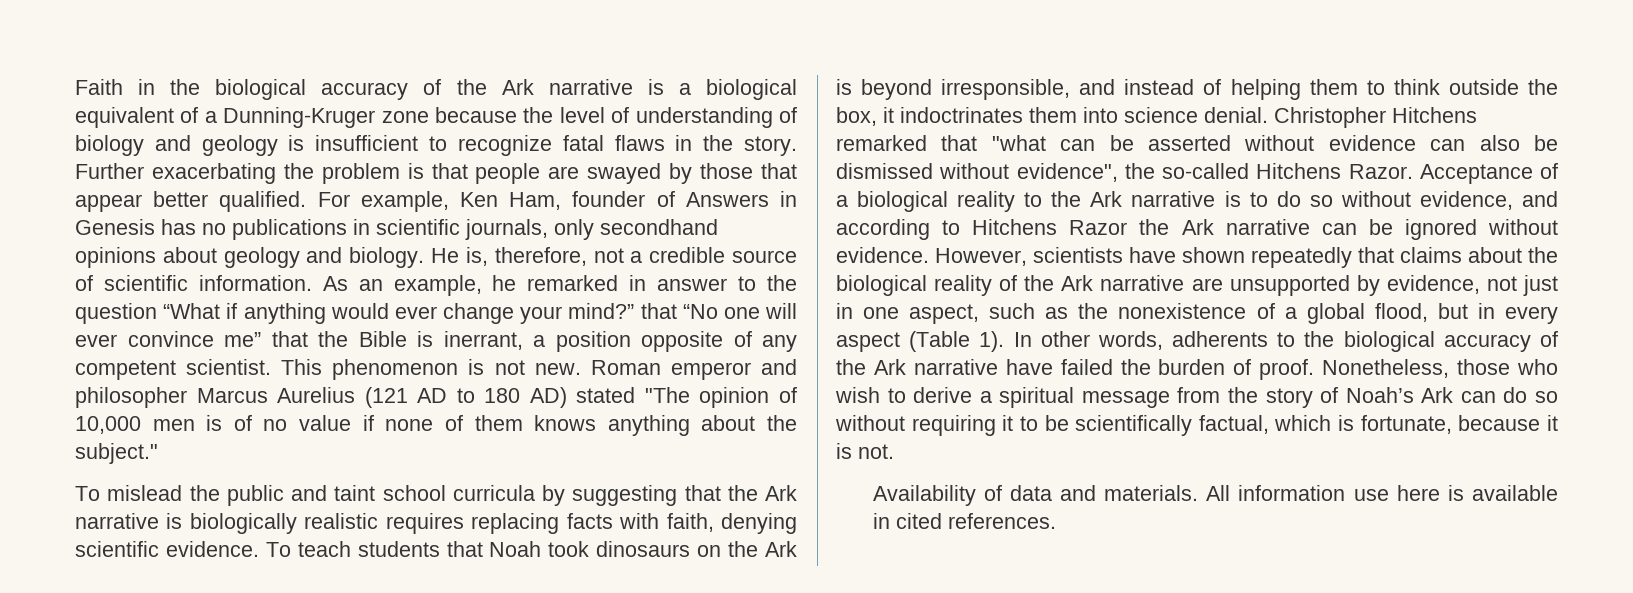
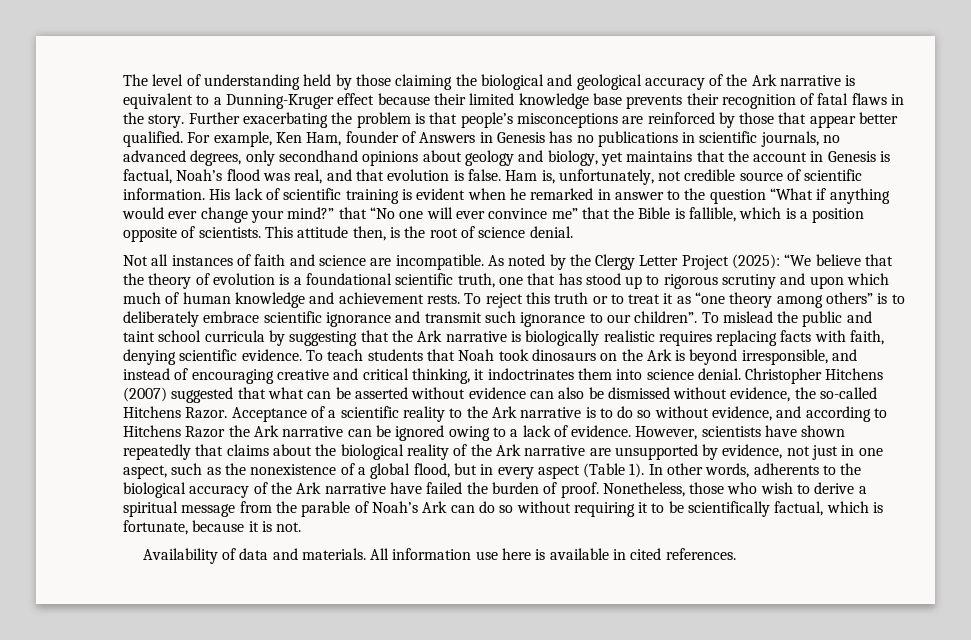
[75,79,307,100] Faith in the biological -> [123,74,642,90] The level of understanding held by those claiming the biological and geological
[678,79,797,100] [75,107,797,128] [75,135,552,156] a biological equivalent of a Dunning-Kruger zone because the level of understanding of biology and geology is insufficient to recognize -> [123,93,815,109] equivalent to a Dunning-Kruger effect because their limited knowledge base prevents their recognition of
[475,163,662,184] people are swayed -> [460,112,715,128] people’s misconceptions are reinforced
(548, 229) none -> [823,135,841,143] [123,150,242,166] no advanced degrees,
[349,247,643,268] biology. He is, therefore, not a -> [547,150,891,166] [123,169,682,185] biology, yet maintains that the account in Genesis is factual, Noah’s flood was real, and that evolution is false. Ham is, unfortunately, not
[322,275,482,296] As an example, -> [209,188,506,204] His lack of scientific training is evident when
[443,331,523,350] inerrant, -> [689,207,796,222] fallible, which is
[762,335,797,352] [75,359,797,380] [75,387,797,408] [75,415,798,436] [75,443,158,464] any competent scientist. This phenomenon is not new. Roman emperor and philosopher Marcus Aurelius (121 AD to 180 AD) stated "The opinion of 10,000 men is of no value if none of them knows anything about the subject." // -> [198,226,573,241] [123,254,894,270] [123,273,890,289] [123,292,905,308] [123,311,698,327] scientists. This attitude then, is the root of science denial. // Not all instances of faith and science are incompatible. As noted by the Clergy Letter Project (2025): “We believe that the theory of evolution is a foundational scientific truth, one that has stood up to rigorous scrutiny and upon which much of human knowledge and achievement rests. To reject this truth or to treat it as “one theory among others” is to deliberately embrace scientific ignorance and transmit such ignorance to our children”.
[1230,79,1558,100] [836,107,877,126] helping them to think outside the box, -> [191,368,470,384] encouraging creative and critical thinking,
[836,135,1046,151] remarked that "what -> [123,387,304,403] (2007) suggested that what
[1016,163,1118,182] evidence", -> [730,387,791,402] evidence,
[857,191,949,212] biological -> [340,406,399,418] scientific
[1488,219,1558,235] without -> [448,425,568,441] owing to a lack of
[1265,388,1313,408] story -> [301,501,351,517] parable

